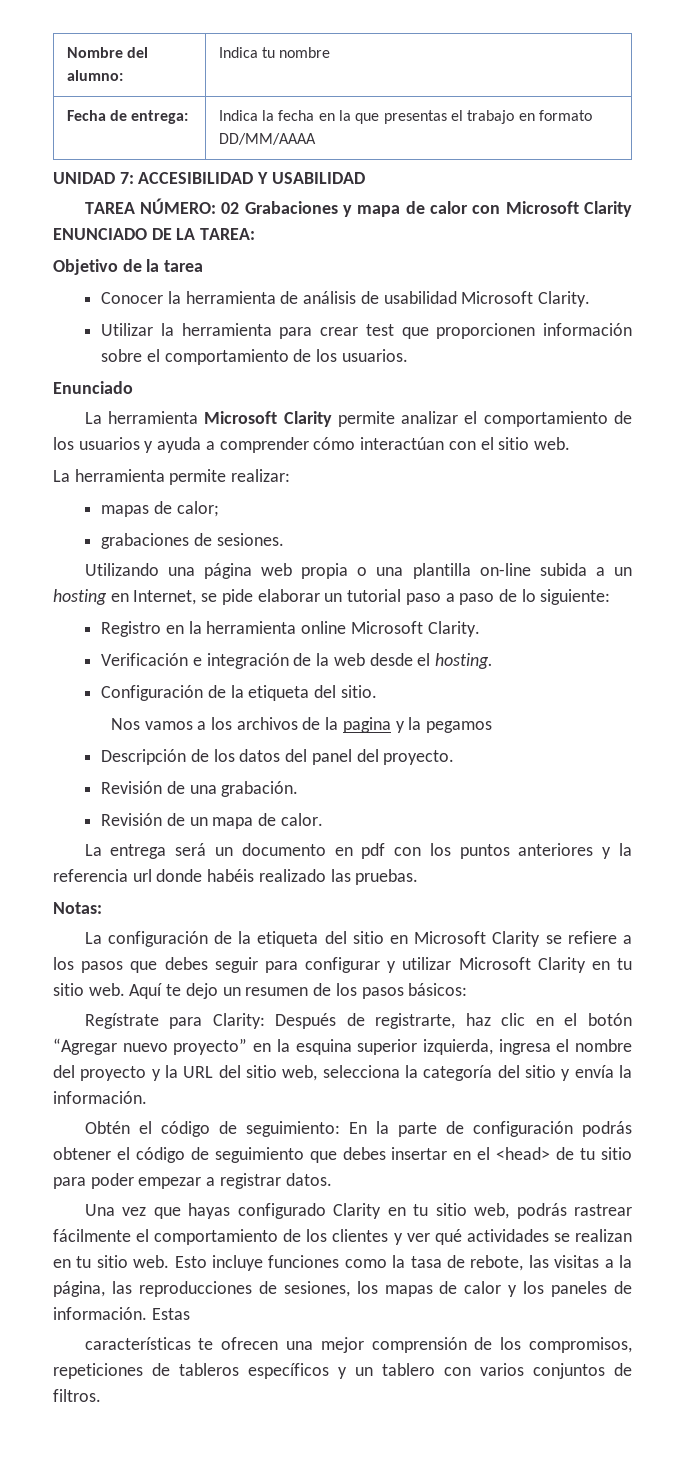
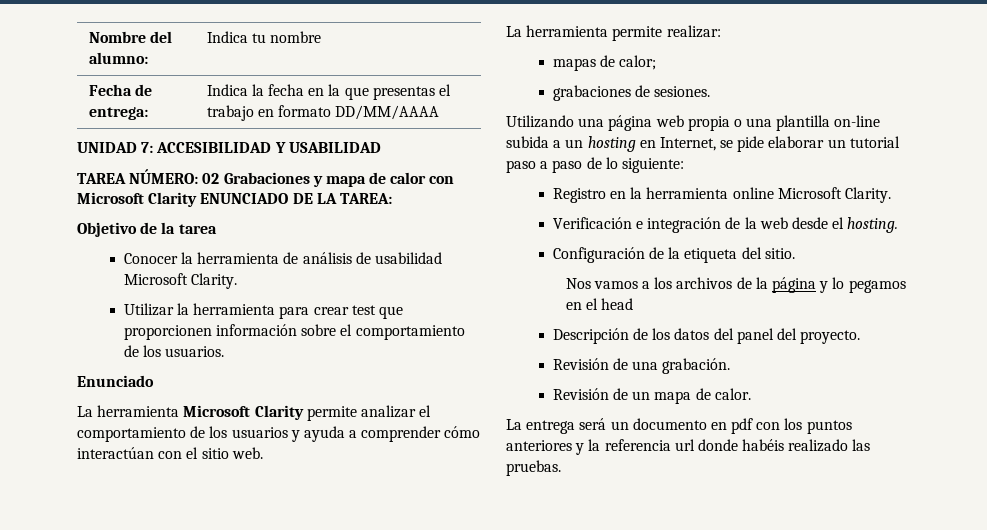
[342,717,493,733] pagina y la pegamos -> [771,277,906,293] [565,298,634,310] página y lo pegamos en el head
[53,902,102,914] [84,931,632,947] [53,957,632,973] [53,983,468,999] [84,1013,633,1029] [53,1038,632,1055] [53,1065,632,1081] [53,1091,147,1104] [84,1121,633,1137] [53,1147,632,1163] [53,1173,332,1189] [84,1203,632,1219] [53,1229,632,1245] [53,1255,632,1271] [53,1281,633,1297] [53,1307,190,1320] [84,1337,632,1353] [53,1363,632,1379] [53,1389,101,1402] // Notas: // La configuración de la etiqueta del sitio en Microsoft Clarity se refiere a los pasos que debes seguir para configurar y utilizar Microsoft Clarity en tu sitio web. Aquí te dejo un resumen de los pasos básicos: // Regístrate para Clarity: Después de registrarte, haz clic en el botón “Agregar nuevo proyecto” en la esquina superior izquierda, ingresa el nombre del proyecto y la URL del sitio web, selecciona la categoría del sitio y envía la información. // Obtén el código de seguimiento: En la parte de configuración podrás obtener el código de seguimiento que debes insertar en el <head> de tu sitio para poder empezar a registrar datos. // Una vez que hayas configurado Clarity en tu sitio web, podrás rastrear fácilmente el comportamiento de los clientes y ver qué actividades se realizan en tu sitio web. Esto incluye funciones como la tasa de rebote, las visitas a la página, las reproducciones de sesiones, los mapas de calor y los paneles de información. Estas // características te ofrecen una mejor comprensión de los compromisos, repeticiones de tableros específicos y un tablero con varios conjuntos de filtros. -> (561, 468) none

